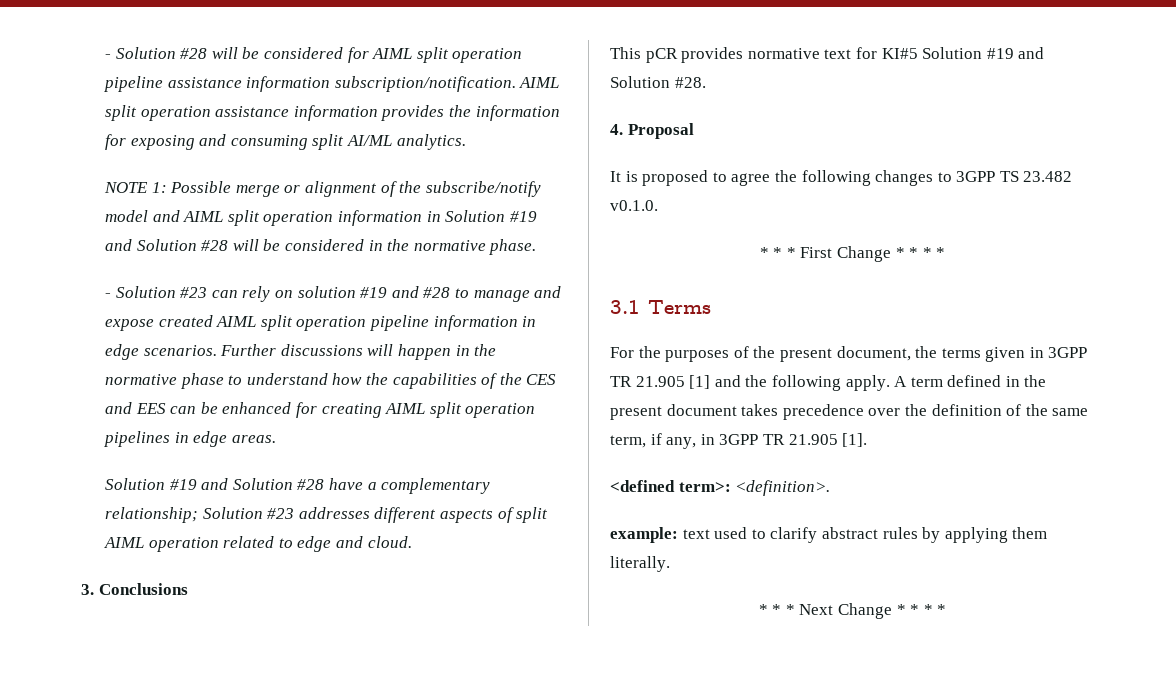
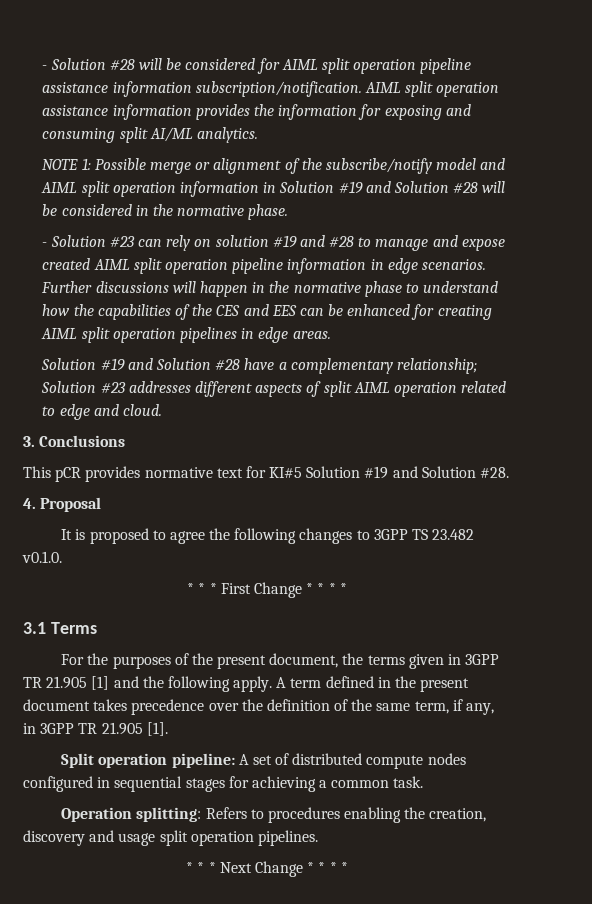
[610,480,831,496] [610,527,1048,543] [610,556,670,572] <defined term>: <definition>. // example: text used to clarify abstract rules by applying them literally. -> [61,753,466,769] [23,776,424,792] [61,807,487,823] [23,830,318,846] Split operation pipeline: A set of distributed compute nodes configured in sequential stages for achieving a common task. // Operation splitting: Refers to procedures enabling the creation, discovery and usage split operation pipelines.

